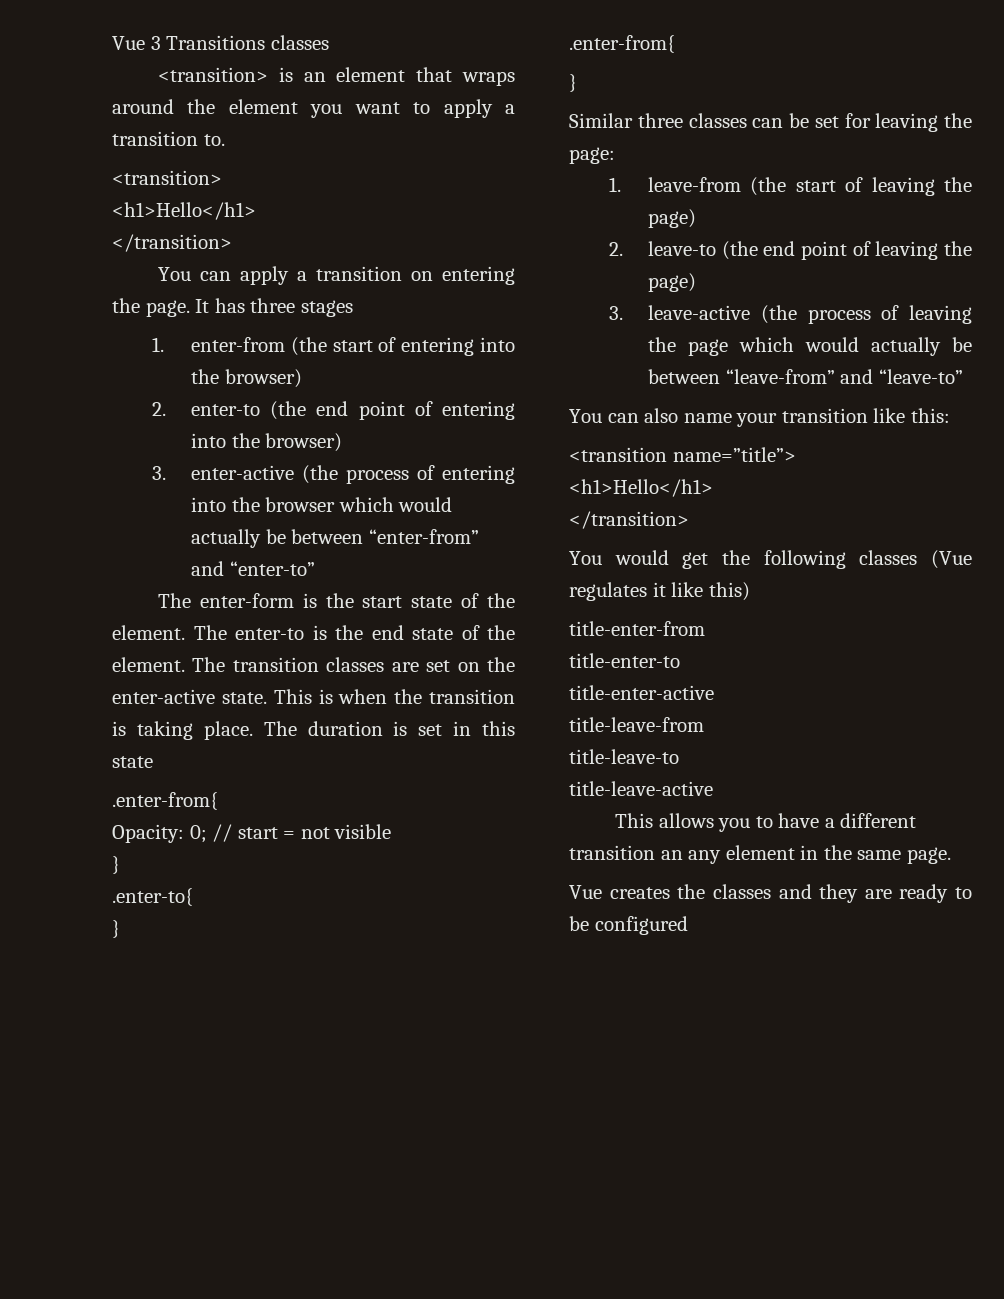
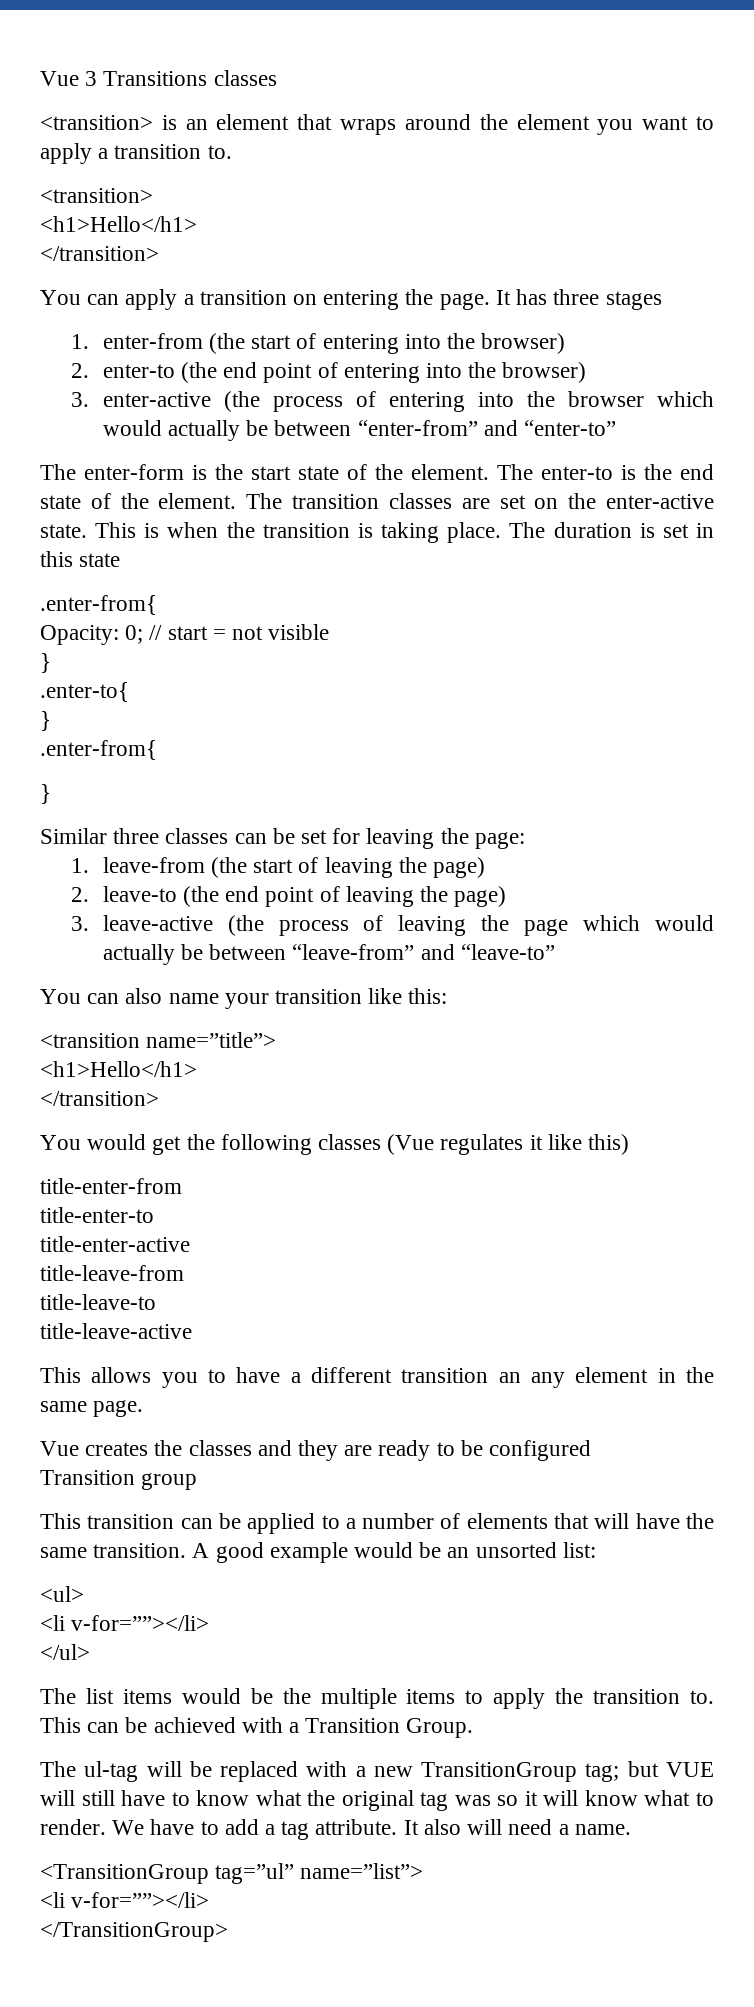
(688, 925) none -> [40,1470,198,1490] [40,1513,714,1534] [40,1542,596,1563] [40,1586,84,1602] [40,1615,210,1631] [40,1644,90,1660] [40,1688,714,1709] [40,1717,474,1738] [40,1761,714,1782] [40,1790,714,1811] [40,1819,631,1840] [40,1863,424,1884] [40,1892,210,1908] [40,1922,228,1942] // Transition group // This transition can be applied to a number of elements that will have the same transition. A good example would be an unsorted list: // <ul> // <li v-for=””></li> // </ul> // The list items would be the multiple items to apply the transition to. This can be achieved with a Transition Group. // The ul-tag will be replaced with a new TransitionGroup tag; but VUE will still have to know what the original tag was so it will know what to render. We have to add a tag attribute. It also will need a name. // <TransitionGroup tag=”ul” name=”list”> // <li v-for=””></li> // </TransitionGroup>

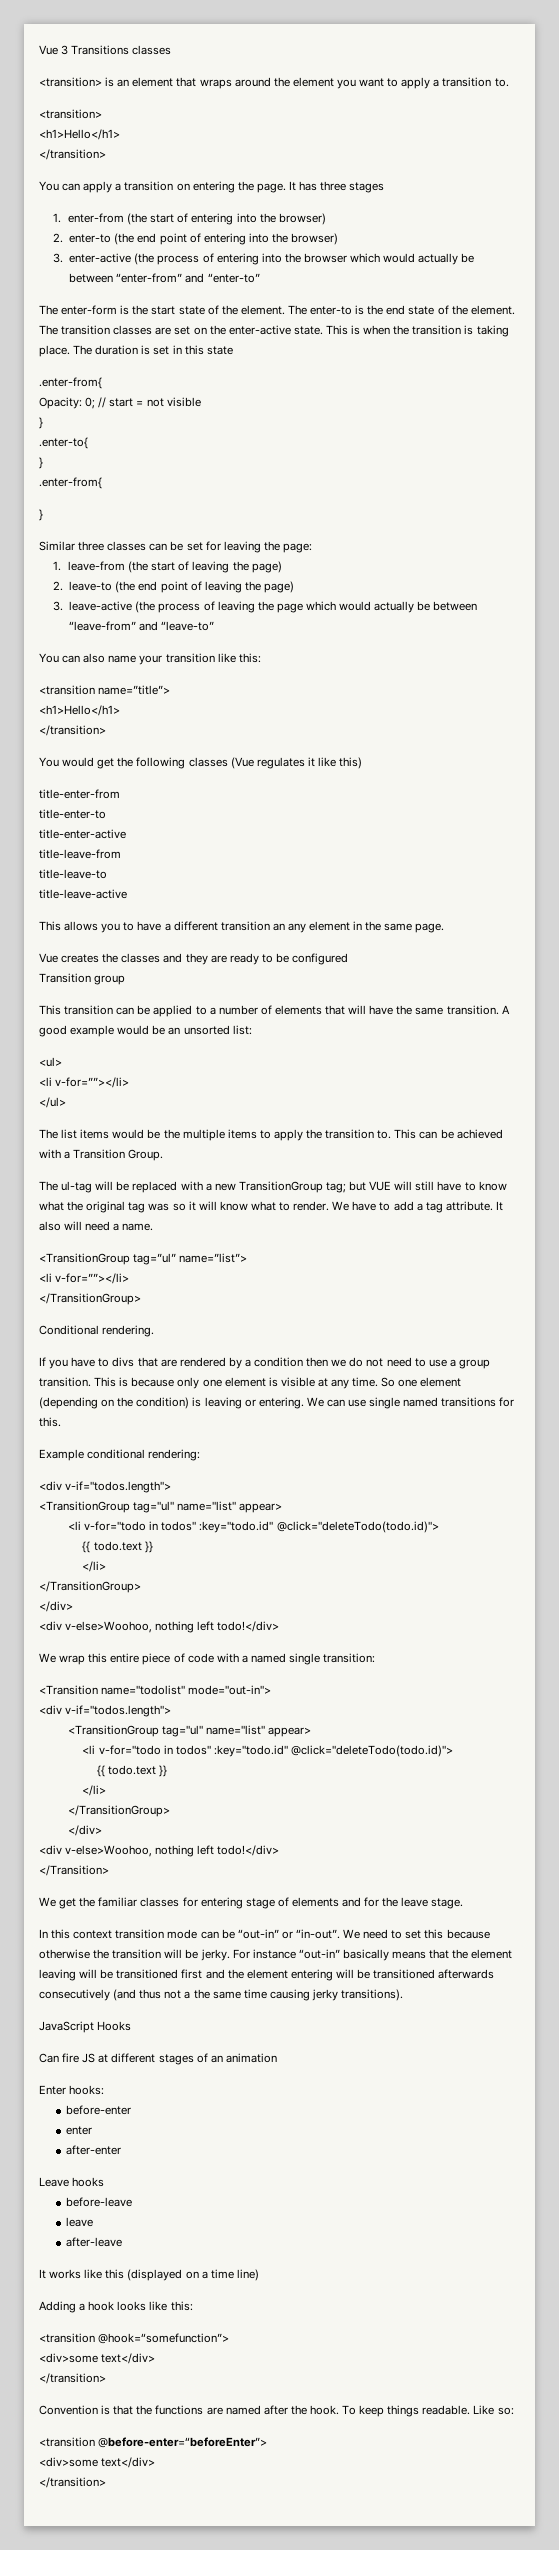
(228, 1932) none -> [39,1325,155,1337] [39,1357,490,1369] [39,1377,462,1389] [39,1397,515,1409] [39,1417,61,1427] [39,1449,201,1461] [39,1481,172,1493] [39,1501,283,1513] [67,1521,439,1533] [82,1541,153,1553] [82,1561,107,1572] [39,1581,141,1593] [39,1601,73,1612] [39,1621,280,1633] [39,1653,376,1665] [39,1685,272,1695] [39,1705,172,1717] [67,1725,312,1737] [82,1745,453,1757] [96,1765,168,1777] [82,1785,107,1796] [67,1805,170,1817] [67,1825,102,1836] [39,1845,280,1857] [39,1865,109,1876] [39,1897,464,1909] [39,1929,490,1939] [39,1949,513,1961] [39,1969,495,1981] [39,1989,404,2001] [39,2021,132,2033] [39,2053,277,2065] [39,2085,105,2095] [66,2105,132,2115] [66,2126,93,2135] [66,2145,122,2155] [39,2177,105,2187] [66,2197,133,2207] [66,2217,94,2227] [66,2237,123,2247] [39,2269,259,2281] [39,2301,193,2313] [39,2333,230,2344] [39,2353,156,2364] [39,2373,106,2384] [39,2405,514,2417] [39,2437,268,2448] [39,2457,156,2468] [39,2477,106,2488] // Conditional rendering. // If you have to divs that are rendered by a condition then we do not need to use a group transition. This is because only one element is visible at any time. So one element (depending on the condition) is leaving or entering. We can use single named transitions for this. // Example conditional rendering: // <div v-if="todos.length"> // <TransitionGroup tag="ul" name="list" appear> // <li v-for="todo in todos" :key="todo.id" @click="deleteTodo(todo.id)"> // {{ todo.text }} // </li> // </TransitionGroup> // </div> // <div v-else>Woohoo, nothing left todo!</div> // We wrap this entire piece of code with a named single transition: // <Transition name="todolist" mode="out-in"> // <div v-if="todos.length"> // <TransitionGroup tag="ul" name="list" appear> // <li v-for="todo in todos" :key="todo.id" @click="deleteTodo(todo.id)"> // {{ todo.text }} // </li> // </TransitionGroup> // </div> // <div v-else>Woohoo, nothing left todo!</div> // </Transition> // We get the familiar classes for entering stage of elements and for the leave stage. // In this context transition mode can be “out-in” or “in-out”. We need to set this because otherwise the transition will be jerky. For instance “out-in” basically means that the element leaving will be transitioned first and the element entering will be transitioned afterwards consecutively (and thus not a the same time causing jerky transitions). // JavaScript Hooks // Can fire JS at different stages of an animation // Enter hooks: // before-enter // enter // after-enter // Leave hooks // before-leave // leave // after-leave // It works like this (displayed on a time line) // Adding a hook looks like this: // <transition @hook=“somefunction”> // <div>some text</div> // </transition> // Convention is that the functions are named after the hook. To keep things readable. Like so: // <transition @before-enter=“beforeEnter”> // <div>some text</div> // </transition>

